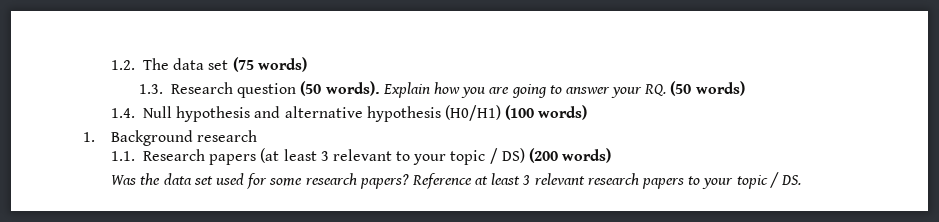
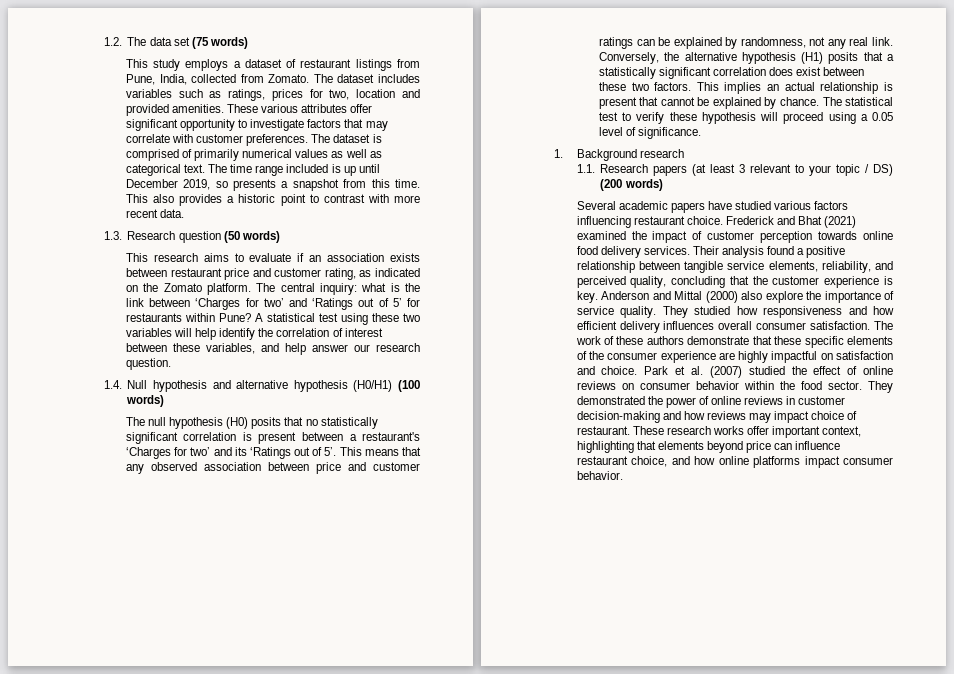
[139,81,745,98] 1.3. Research question (50 words). Explain how you are going to answer your RQ. (50 words) -> [125,59,420,71] [125,74,421,85] [125,89,420,101] [125,104,373,116] [125,119,388,131] [125,134,382,146] [125,149,382,161] [125,164,380,176] [125,179,420,191] [125,194,421,206] [125,209,185,218] [103,231,280,243] [125,253,420,262] [125,268,421,280] [125,283,421,295] [125,298,420,310] [125,313,420,325] [125,328,383,340] [125,343,421,355] [125,358,171,370] This study employs a dataset of restaurant listings from Pune, India, collected from Zomato. The dataset includes variables such as ratings, prices for two, location and provided amenities. These various attributes offer significant opportunity to investigate factors that may correlate with customer preferences. The dataset is comprised of primarily numerical values as well as categorical text. The time range included is up until December 2019, so presents a snapshot from this time. This also provides a historic point to contrast with more recent data. // 1.3. Research question (50 words) // This research aims to evaluate if an association exists between restaurant price and customer rating, as indicated on the Zomato platform. The central inquiry: what is the link between ‘Charges for two’ and ‘Ratings out of 5’ for restaurants within Pune? A statistical test using these two variables will help identify the correlation of interest between these variables, and help answer our research question.
(588, 112) none -> [125,417,378,429] [125,432,421,444] [125,447,421,459] [125,462,421,474] [598,37,894,49] [598,52,894,64] [598,67,865,79] [598,82,893,94] [598,97,893,109] [598,112,893,124] [598,127,702,139] // The null hypothesis (H0) posits that no statistically significant correlation is present between a restaurant's ‘Charges for two’ and its ‘Ratings out of 5’. This means that any observed association between price and customer ratings can be explained by randomness, not any real link. Conversely, the alternative hypothesis (H1) posits that a statistically significant correlation does exist between these two factors. This implies an actual relationship is present that cannot be explained by chance. The statistical test to verify these hypothesis will proceed using a 0.05 level of significance.
[111,172,801,189] Was the data set used for some research papers? Reference at least 3 relevant research papers to your topic / DS. -> [576,201,849,213] [576,216,857,228] [576,231,893,243] [576,246,846,258] [576,261,893,273] [576,276,893,288] [576,291,894,303] [576,306,894,318] [576,321,893,333] [575,336,893,348] [576,351,893,363] [576,366,893,378] [576,381,893,393] [576,396,846,408] [576,411,858,423] [576,426,862,438] [576,441,841,453] [576,456,893,468] [576,471,623,480] Several academic papers have studied various factors influencing restaurant choice. Frederick and Bhat (2021) examined the impact of customer perception towards online food delivery services. Their analysis found a positive relationship between tangible service elements, reliability, and perceived quality, concluding that the customer experience is key. Anderson and Mittal (2000) also explore the importance of service quality. They studied how responsiveness and how efficient delivery influences overall consumer satisfaction. The work of these authors demonstrate that these specific elements of the consumer experience are highly impactful on satisfaction and choice. Park et al. (2007) studied the effect of online reviews on consumer behavior within the food sector. They demonstrated the power of online reviews in customer decision-making and how reviews may impact choice of restaurant. These research works offer important context, highlighting that elements beyond price can influence restaurant choice, and how online platforms impact consumer behavior.

